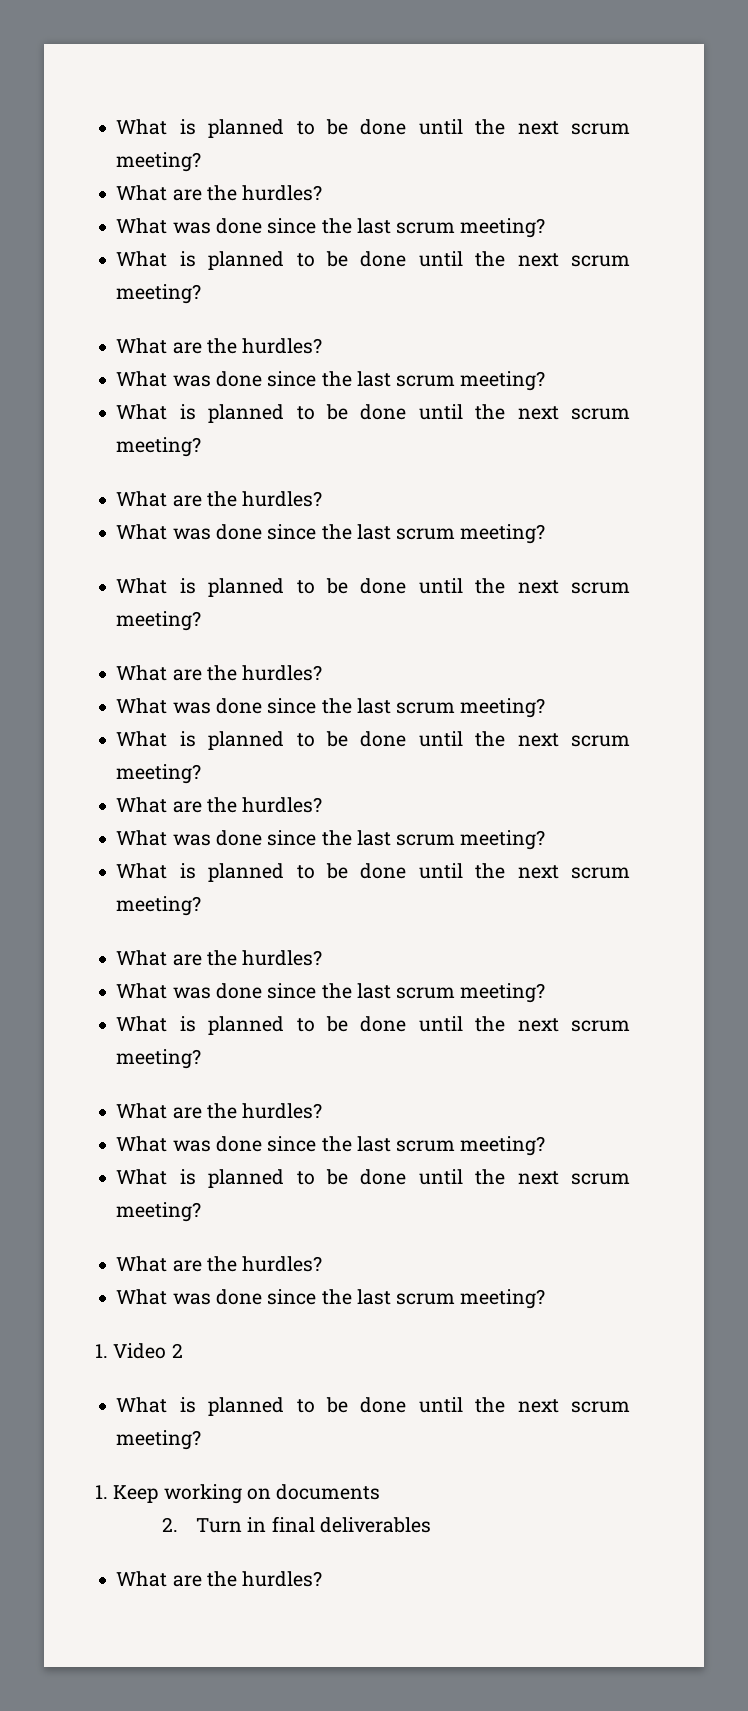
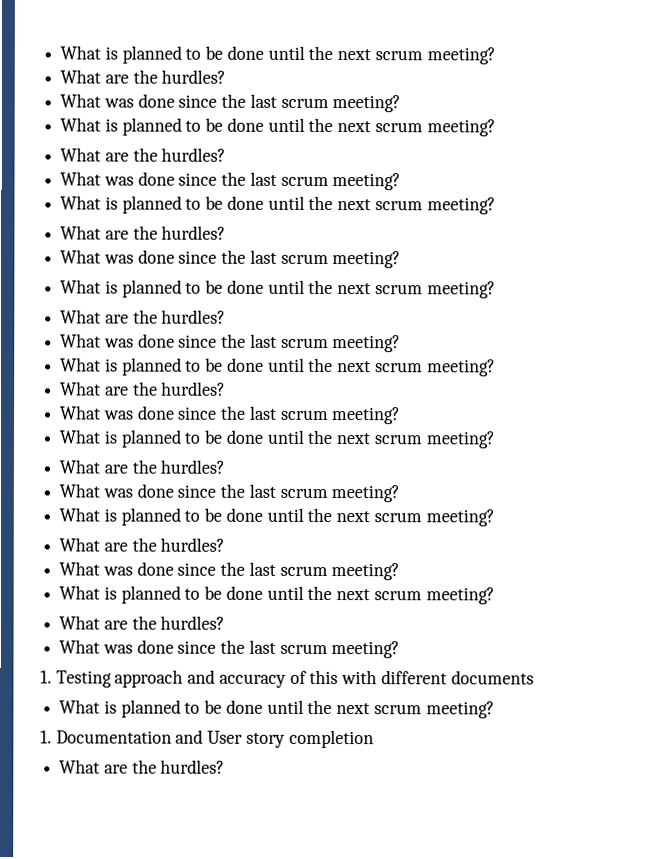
[113,1343,183,1359] Video 2 -> [55,669,534,688] Testing approach and accuracy of this with different documents
[113,1484,381,1504] [162,1516,431,1533] Keep working on documents // 2. Turn in final deliverables -> [55,729,374,749] Documentation and User story completion

